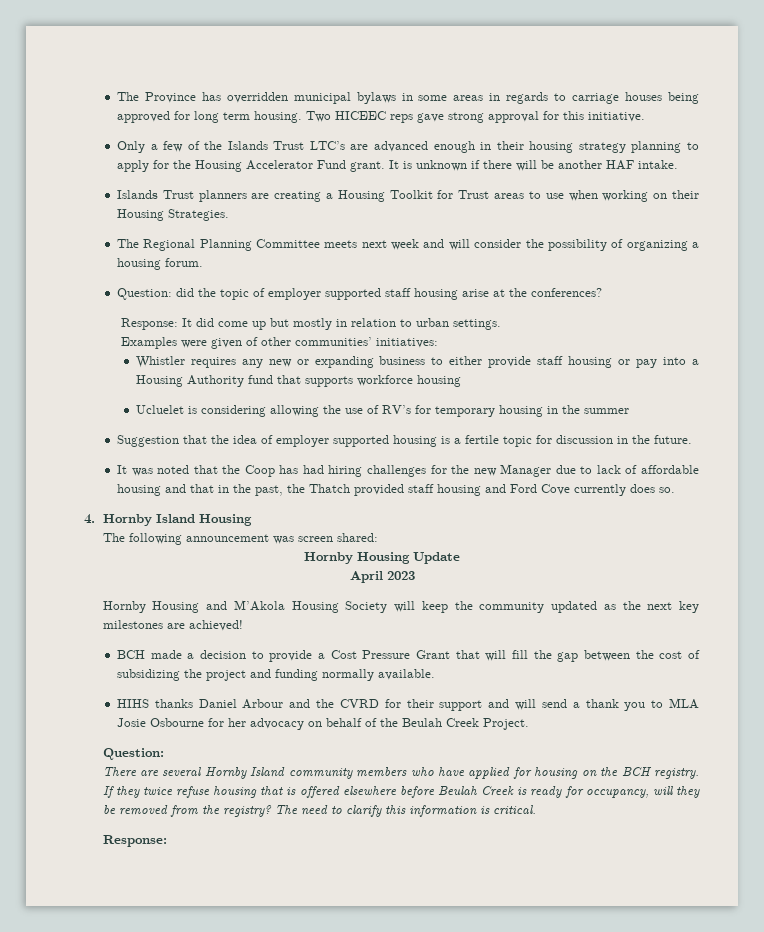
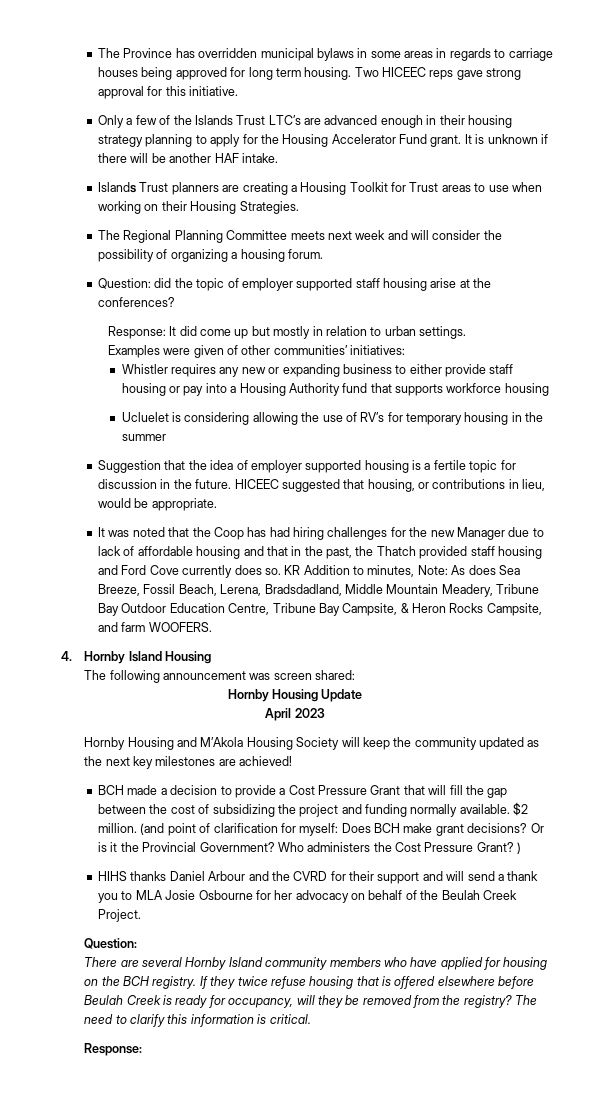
(692, 439) none -> [234,479,546,492] [98,498,217,511] HICEEC suggested that housing, or contributions in lieu, would be appropriate.
(675, 490) none -> [284,565,520,577] [98,584,540,597] [98,603,542,616] [98,622,212,632] KR Addition to minutes, Note: As does Sea Breeze, Fossil Beach, Lerena, Bradsdadland, Middle Mountain Meadery, Tribune Bay Outdoor Education Centre, Tribune Bay Campsite, & Heron Rocks Campsite, and farm WOOFERS.
(435, 674) none -> [513,802,529,816] [98,823,544,836] [98,842,522,854] $2 million. (and point of clarification for myself: Does BCH make grant decisions? Or is it the Provincial Government? Who administers the Cost Pressure Grant? )

